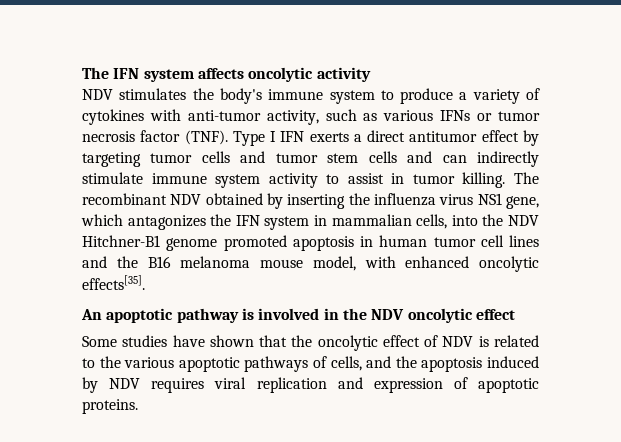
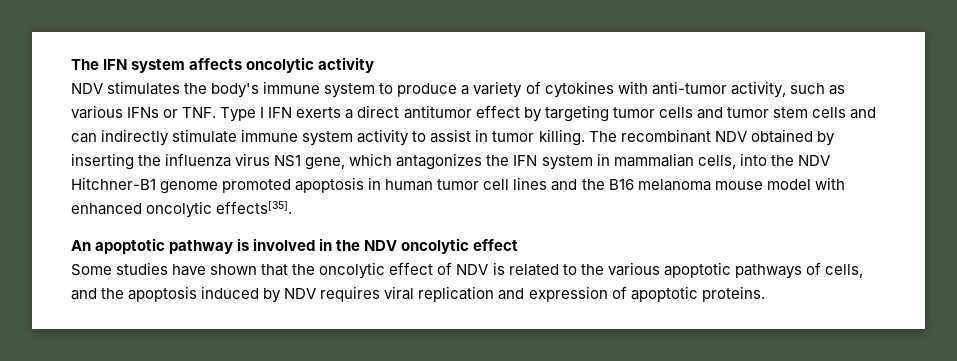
[498,111,541,121] [82,130,228,145] tumor necrosis factor (TNF). -> [182,107,217,118] TNF.
[312,256,356,271] model, -> [766,179,811,190] model

